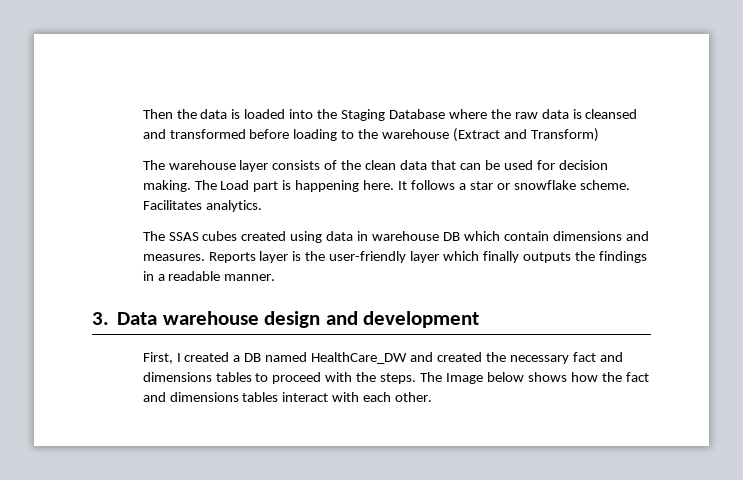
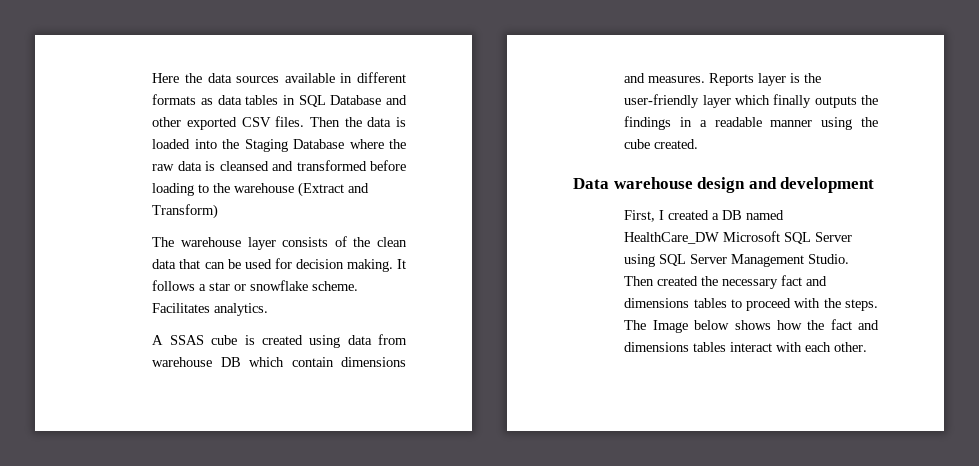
(142, 114) none -> [152,72,406,83] [152,94,408,107] [152,116,305,130] Here the data sources available in different formats as data tables in SQL Database and other exported CSV files.
[194,180,395,192] The Load part is happening here. -> (393, 265) none
[142,231,238,241] The SSAS cubes -> [152,335,255,345] A SSAS cube is
[357,231,369,241] in -> [378,334,407,345] from
[224,274,276,281] [92,312,109,325] manner. // 3. -> [770,117,878,130] [624,139,699,149] manner using the cube created. //
[410,352,434,362] and -> [723,231,853,244] [624,254,850,267] [624,276,655,286] Microsoft SQL Server using SQL Server Management Studio. Then

